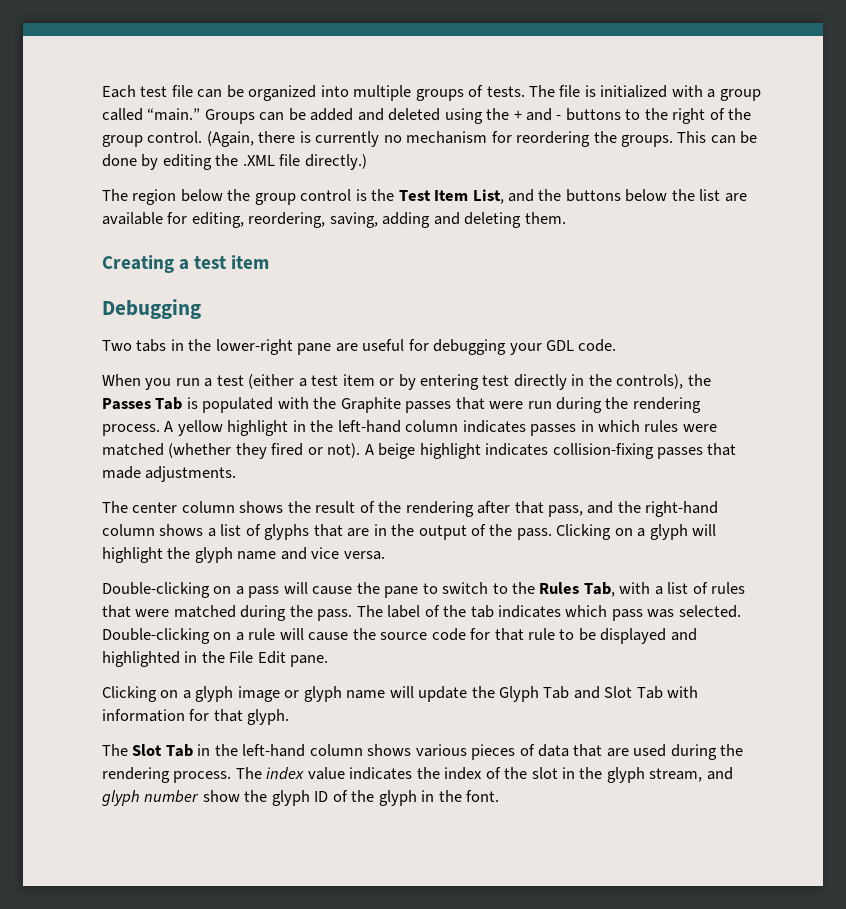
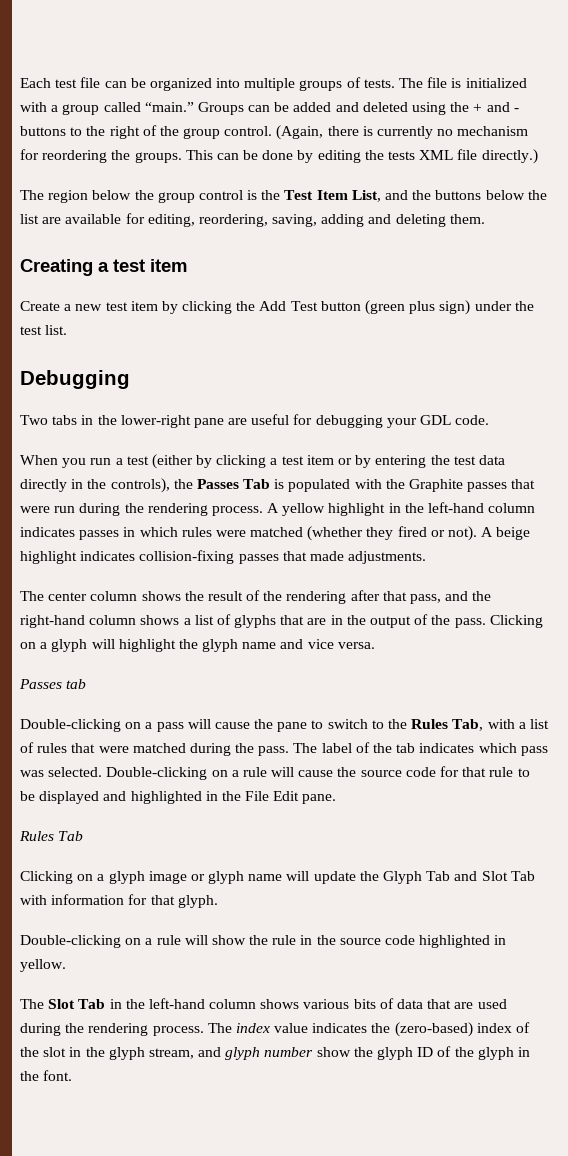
[242,155,275,166] .XML -> [388,150,454,160] tests XML
(270, 262) none -> [20,300,534,315] [20,325,68,335] // Create a new test item by clicking the Add Test button (green plus sign) under the test list.
(295, 381) none -> [196,455,267,468] by clicking
[482,375,510,386] test -> [430,455,505,465] the test data
(385, 555) none -> [19,679,87,689] // Passes tab
(329, 661) none -> [19,831,84,841] // Rules Tab
(290, 717) none -> [20,935,507,948] [20,959,66,972] // Double-clicking on a rule will show the rule in the source code highlighted in yellow.
[471,744,516,760] pieces -> [353,999,376,1009] bits
(440, 773) none -> [394,1022,473,1037] (zero-based)

